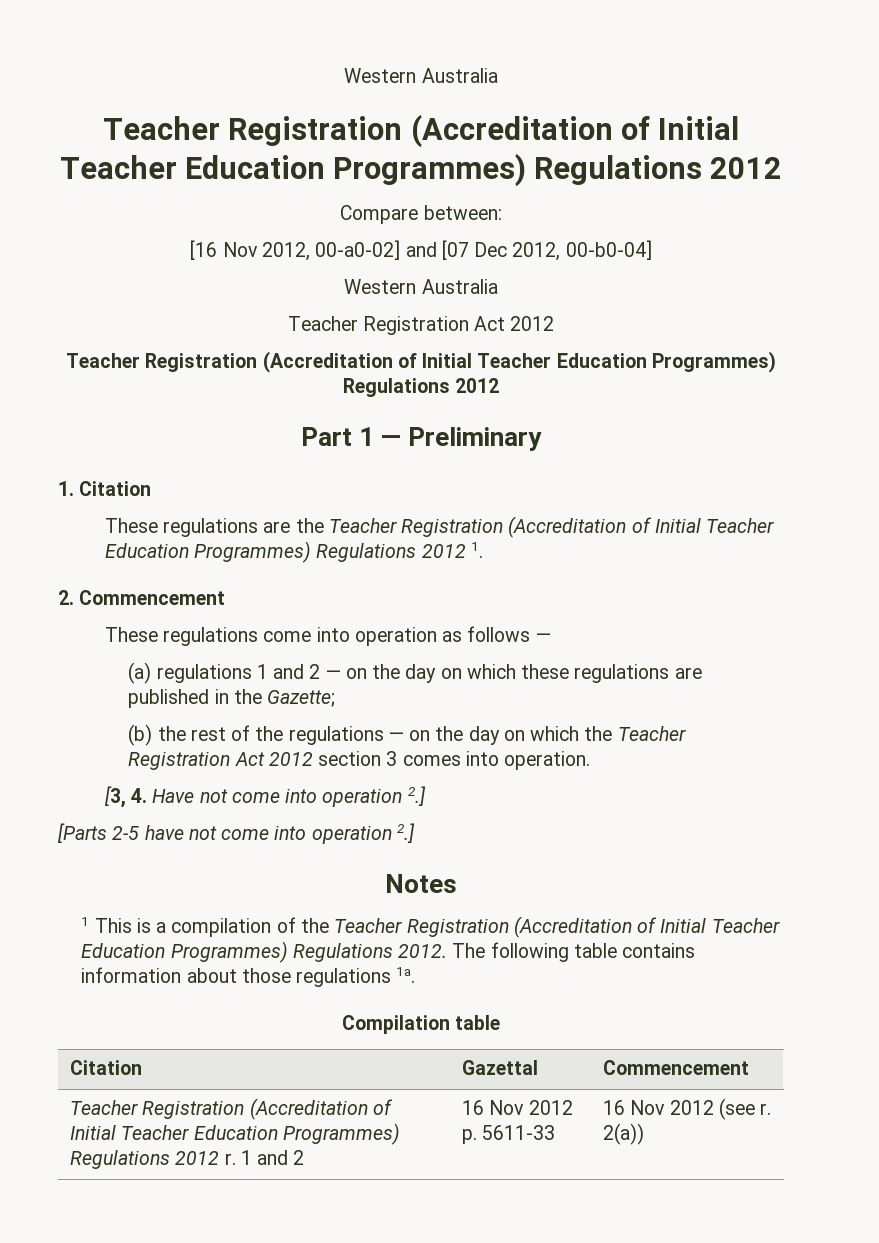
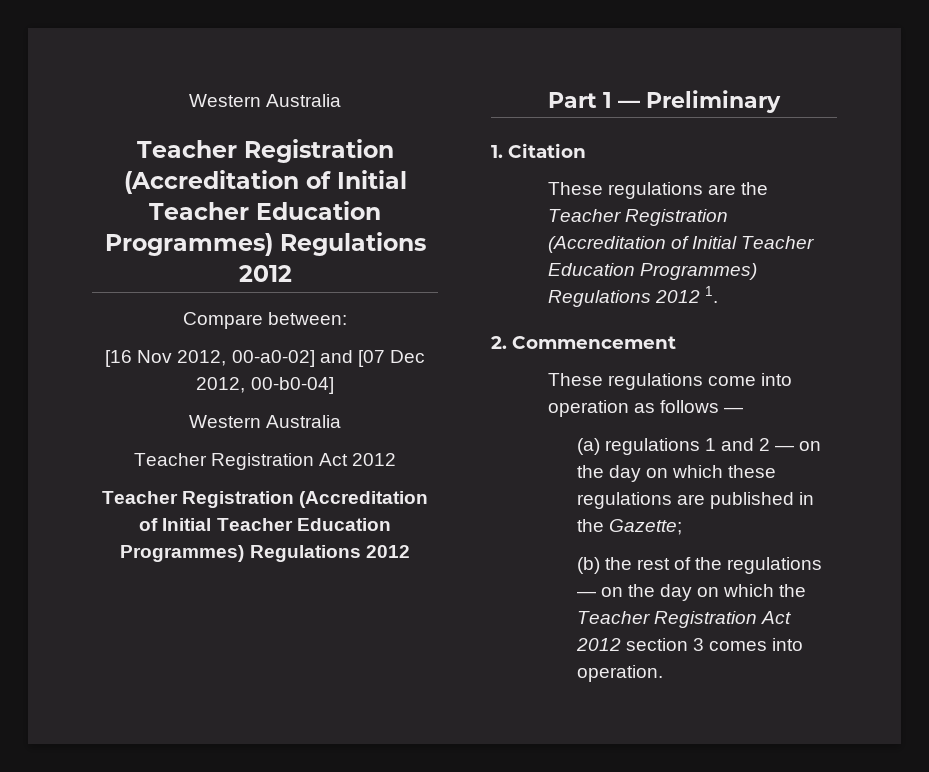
[103,786,426,808] [57,823,415,844] [385,874,457,893] [81,916,780,938] [81,941,696,963] [81,967,416,987] [341,1015,501,1034] [70,1060,143,1075] [462,1060,539,1075] [603,1060,750,1075] [70,1098,393,1120] [70,1123,400,1145] [70,1150,305,1169] [462,1100,573,1115] [462,1125,556,1144] [603,1098,772,1120] [603,1123,645,1145] // [3, 4. Have not come into operation 2.] // [Parts 2-5 have not come into operation 2.] // Notes // 1 This is a compilation of the Teacher Registration (Accreditation of Initial Teacher Education Programmes) Regulations 2012. The following table contains information about those regulations 1a. // Compilation table // Citation | Gazettal | Commencement // Teacher Registration (Accreditation of Initial Teacher Education Programmes) Regulations 2012 r. 1 and 2 | 16 Nov 2012 p. 5611-33 | 16 Nov 2012 (see r. 2(a)) -> (663, 673) none

